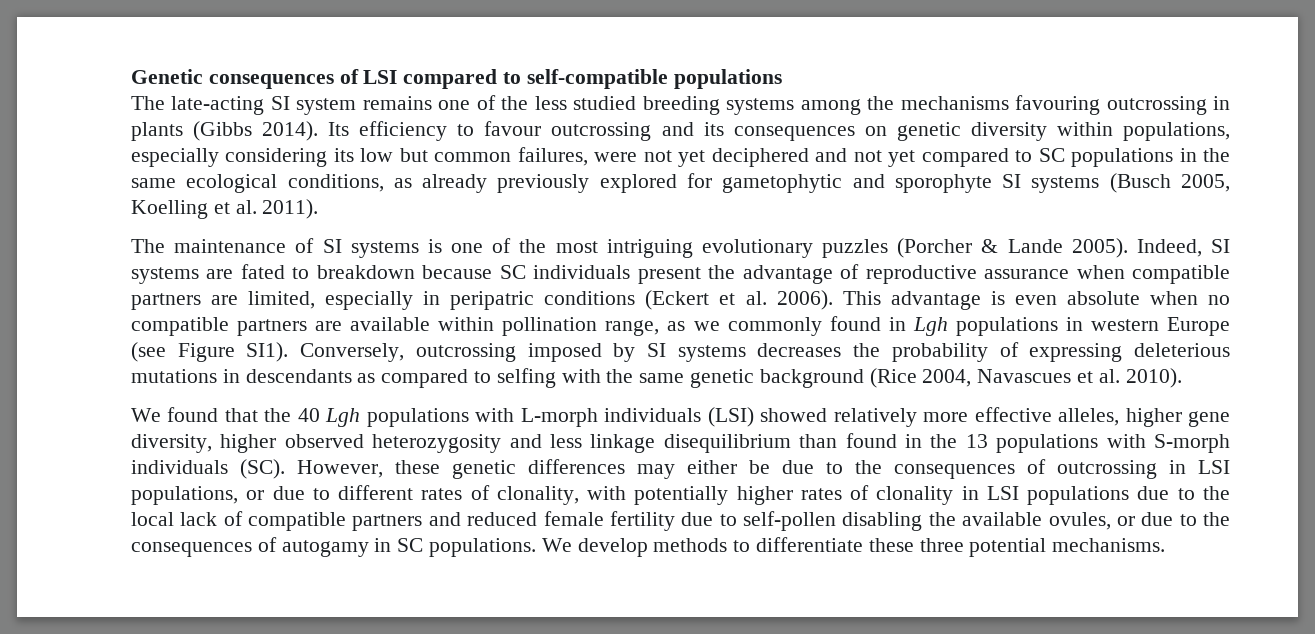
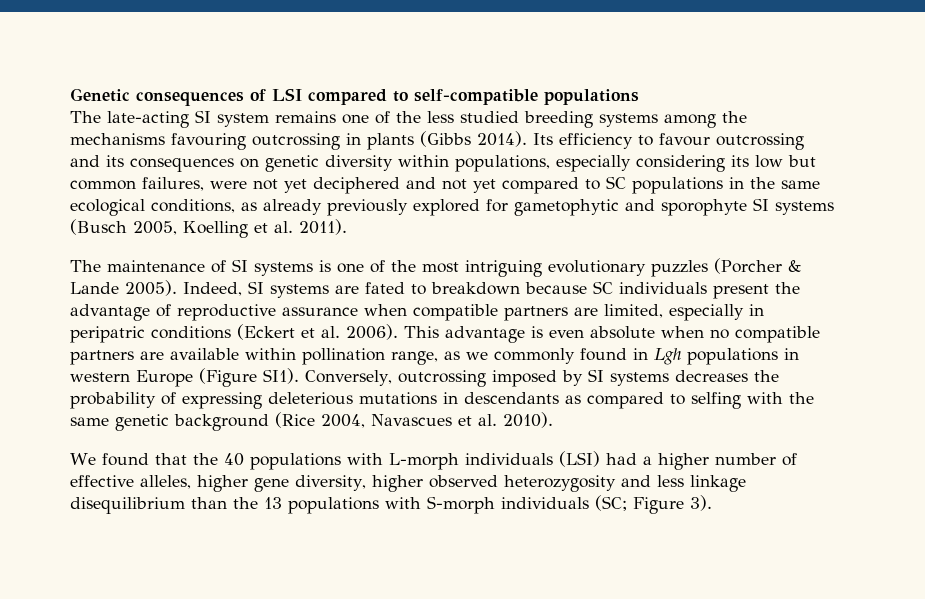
[131,342,235,362] (see Figure -> [199,368,257,387] (Figure
[325,408,361,427] Lgh -> (244, 459) none
[760,408,969,427] showed relatively more -> [605,453,797,470] had a higher number of
[845,433,922,448] found in -> (227, 503) none
[240,459,1230,479] [131,485,1231,505] [131,511,1230,531] [131,537,1166,557] (SC). However, these genetic differences may either be due to the consequences of outcrossing in LSI populations, or due to different rates of clonality, with potentially higher rates of clonality in LSI populations due to the local lack of compatible partners and reduced female fertility due to self-pollen disabling the available ovules, or due to the consequences of autogamy in SC populations. We develop methods to differentiate these three potential mechanisms. -> [595,495,712,514] (SC; Figure 3).

